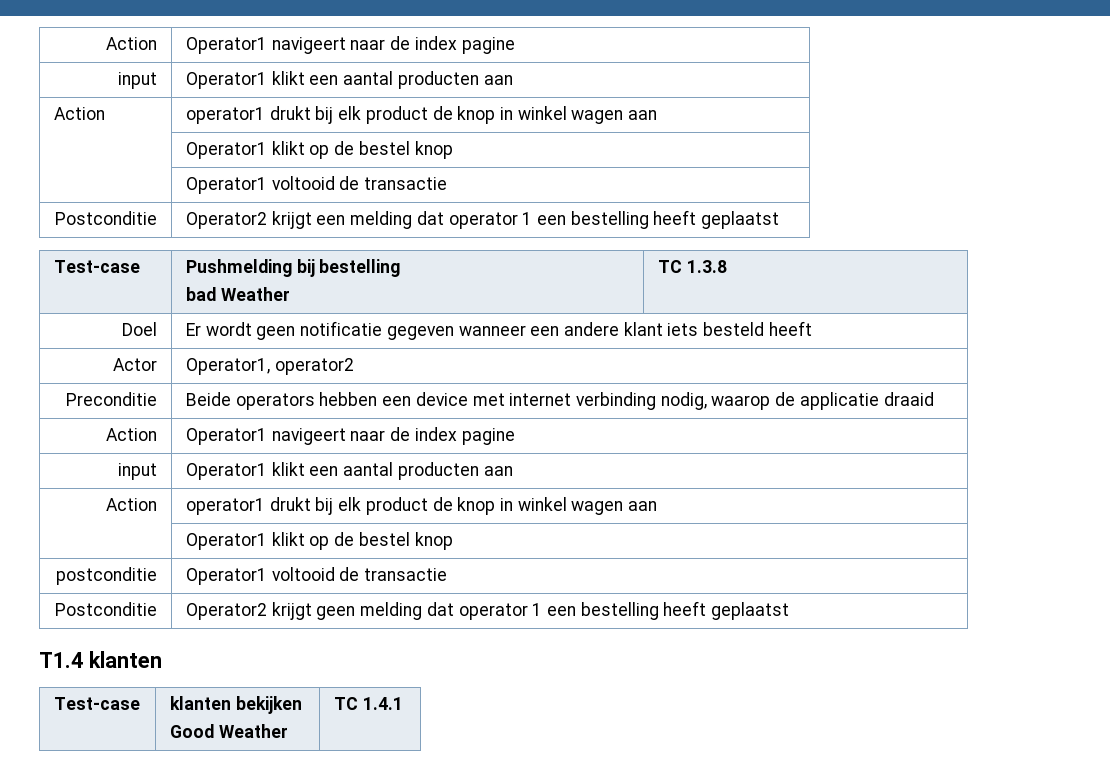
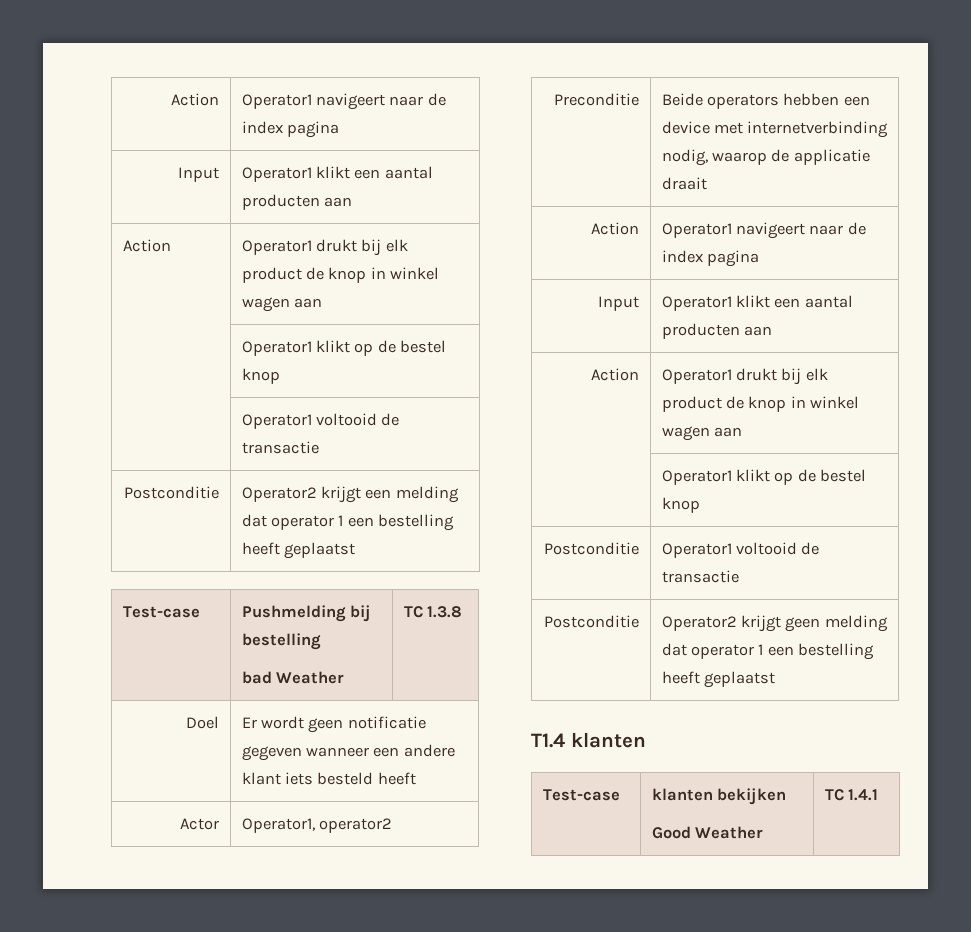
[106,37,158,50] [185,36,515,54] [118,72,158,89] [185,71,513,89] [53,107,105,120] [185,107,265,124] Action | Operator1 navigeert naar de index pagine // input | Operator1 klikt een aantal producten aan // Action | operator1 -> [171,93,220,106] [241,93,446,110] [241,121,339,138] [178,167,220,182] [241,166,433,182] [241,194,352,210] [122,239,171,252] [241,240,312,255] Action | Operator1 navigeert naar de index pagina // Input | Operator1 klikt een aantal producten aan // Action | Operator1
[509,392,656,410] internet verbinding -> [747,121,889,138] internetverbinding
[883,392,934,406] [106,428,158,441] [185,427,515,445] [118,463,158,480] [185,462,513,480] [106,498,158,511] [185,498,265,515] draaid // Action | Operator1 navigeert naar de index pagine // input | Operator1 klikt een aantal producten aan // Action | operator1 -> [661,177,707,190] [591,222,640,235] [661,222,866,239] [661,250,759,267] [598,296,640,311] [661,295,853,311] [661,323,772,339] [591,368,640,381] [661,369,732,384] draait // Action | Operator1 navigeert naar de index pagina // Input | Operator1 klikt een aantal producten aan // Action | Operator1
[56,567,158,585] postconditie -> [544,542,640,555] Postconditie

